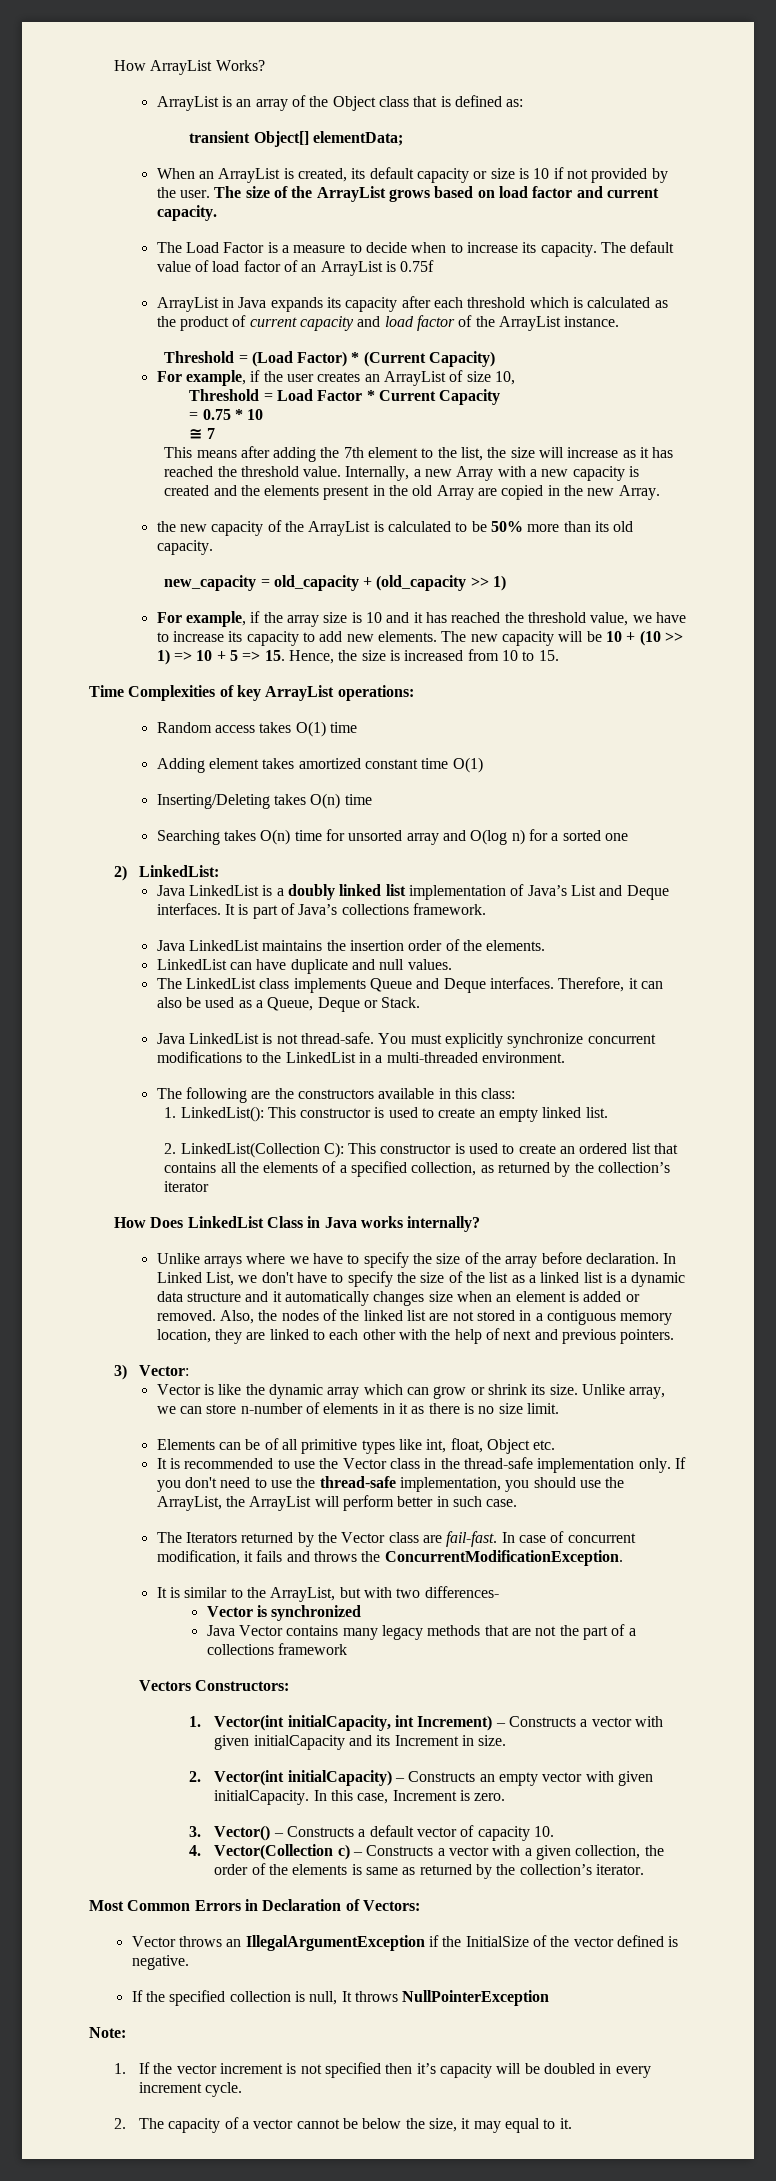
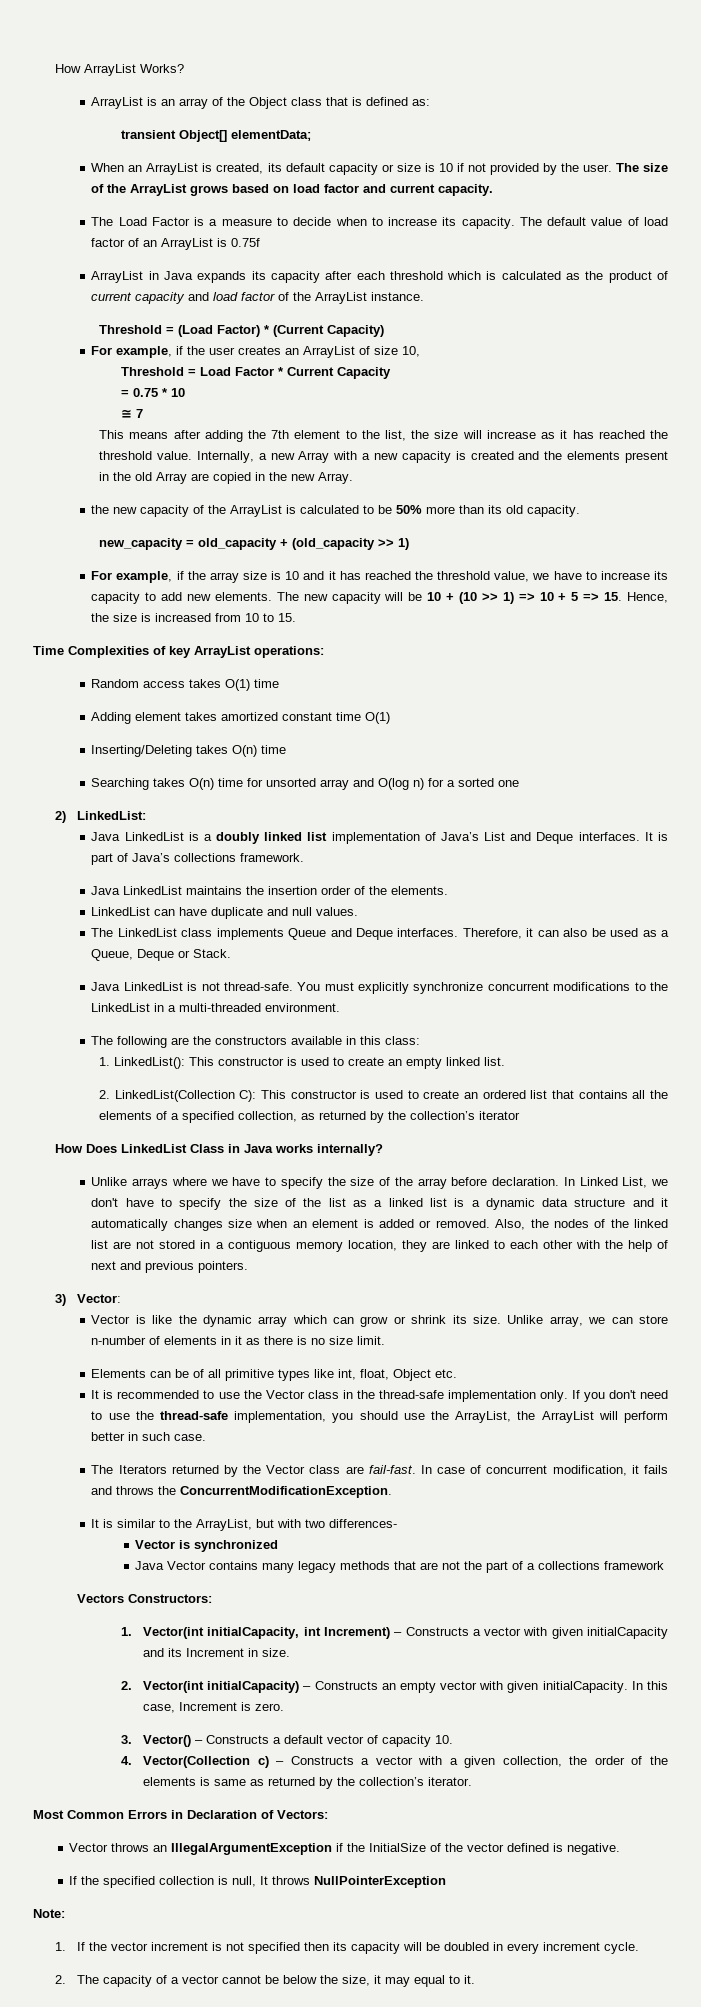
[416,2063,436,2074] it’s -> [333,1942,348,1951] its

